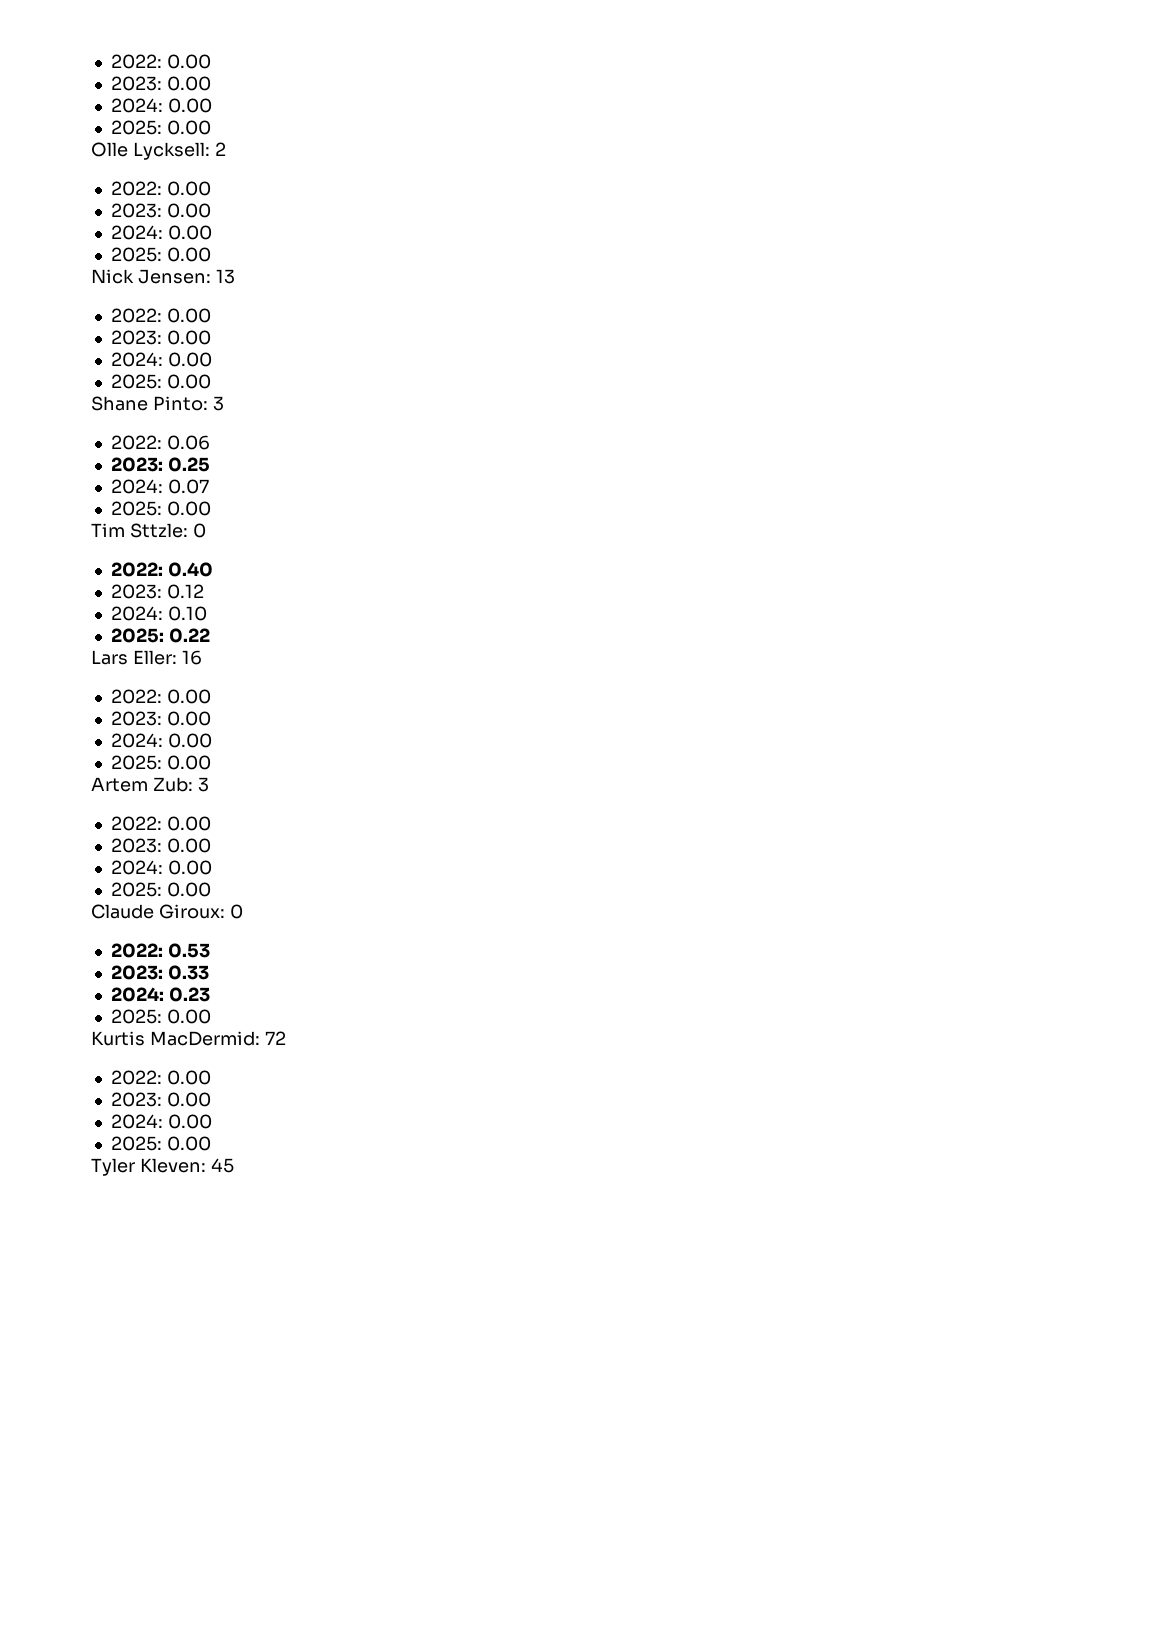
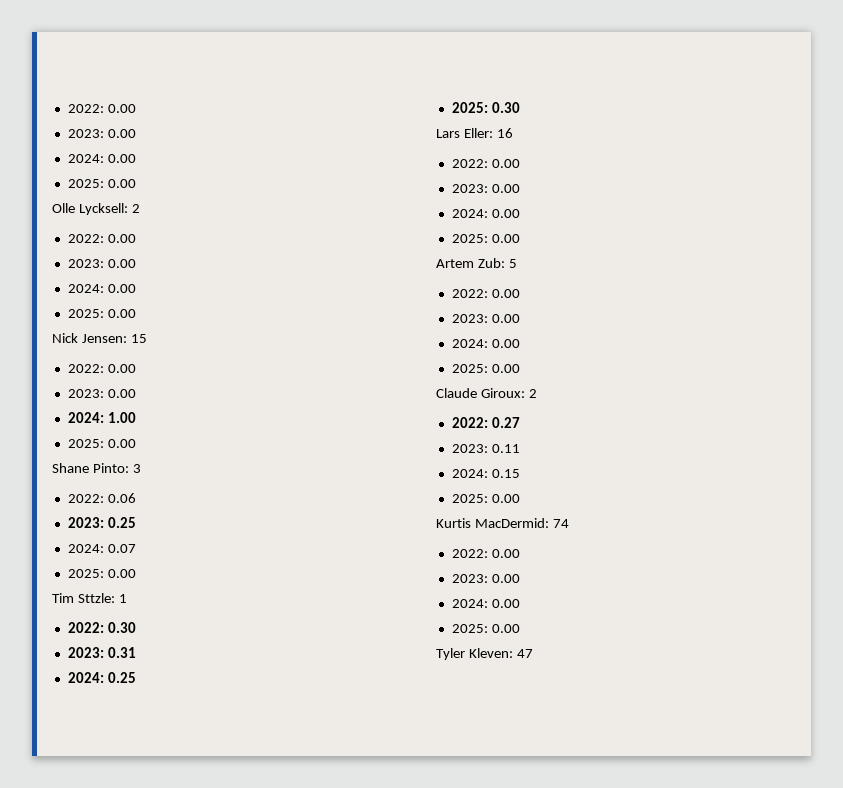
[215,269,235,284] [110,308,211,323] [110,330,211,345] [110,352,212,367] 13 // 2022: 0.00 // 2023: 0.00 // 2024: 0.00 -> [130,334,147,343] [67,364,136,373] [67,389,136,398] [67,412,136,423] 15 // 2022: 0.00 // 2023: 0.00 // 2024: 1.00
[192,523,206,538] [110,562,213,577] [110,584,204,599] [110,606,207,621] [110,628,210,643] 0 // 2022: 0.40 // 2023: 0.12 // 2024: 0.10 // 2025: 0.22 -> [118,594,127,603] [67,622,136,633] [67,647,136,658] [67,672,136,683] [451,102,520,113] 1 // 2022: 0.30 // 2023: 0.31 // 2024: 0.25 // 2025: 0.30
[197,777,209,792] 3 -> [508,259,517,268] 5
[229,904,243,919] [110,943,210,958] [110,965,209,980] [110,987,210,1002] 0 // 2022: 0.53 // 2023: 0.33 // 2024: 0.23 -> [528,389,537,398] [451,417,520,428] [451,444,520,453] [451,469,520,478] 2 // 2022: 0.27 // 2023: 0.11 // 2024: 0.15
[264,1031,286,1045] 72 -> [552,519,569,528] 74
[210,1158,234,1173] 45 -> [516,649,533,658] 47

